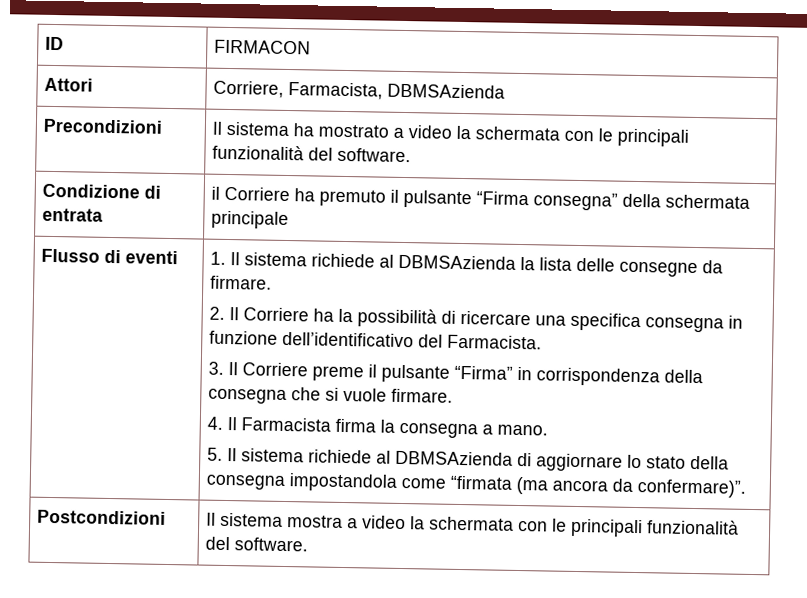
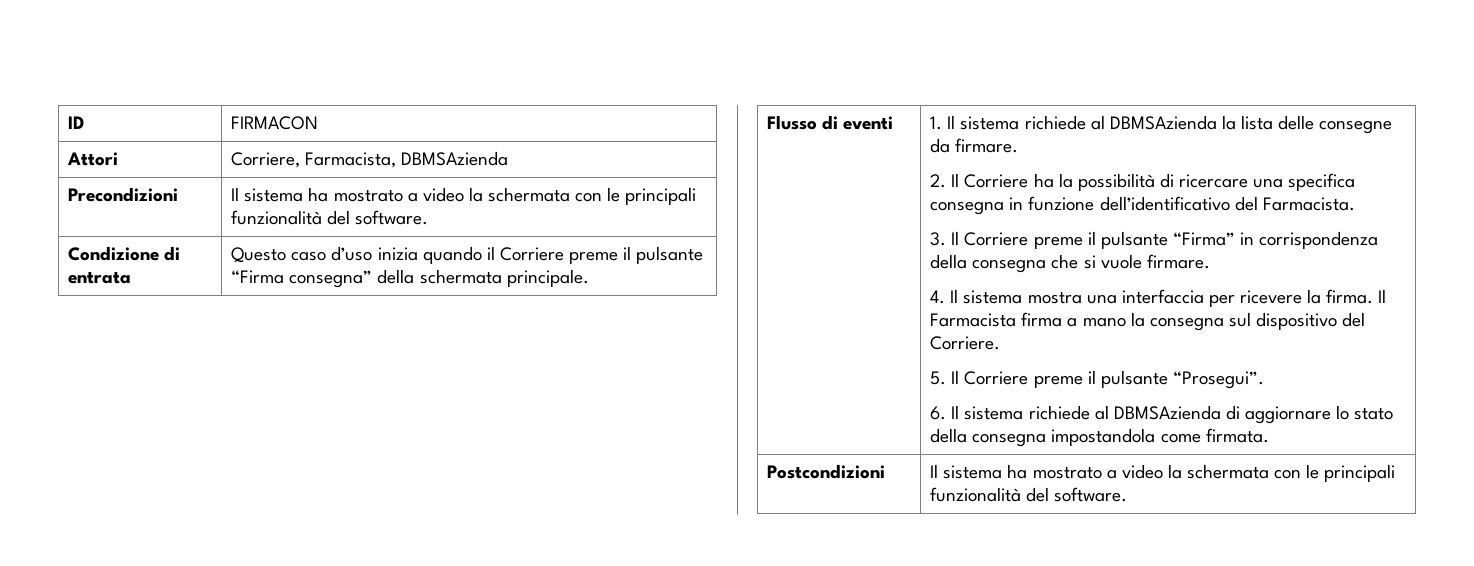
[211,186,387,207] il Corriere ha premuto -> [231,246,619,264] Questo caso d’uso inizia quando il Corriere preme
[211,210,290,230] principale -> [506,269,589,287] principale.
[241,417,549,439] [207,447,224,461] Farmacista firma la consegna a mano. // 5. -> [963,289,1387,307] [930,312,1366,331] [930,336,1001,350] [930,370,1264,389] [930,406,947,420] sistema mostra una interfaccia per ricevere la firma. Il Farmacista firma a mano la consegna sul dispositivo del Corriere. // 5. Il Corriere preme il pulsante “Prosegui”. // 6.
[450,475,747,498] “firmata (ma ancora da confermare)”. -> [1205,428,1269,443] firmata.
[287,515,344,529] mostra -> [1007,464,1102,479] ha mostrato

